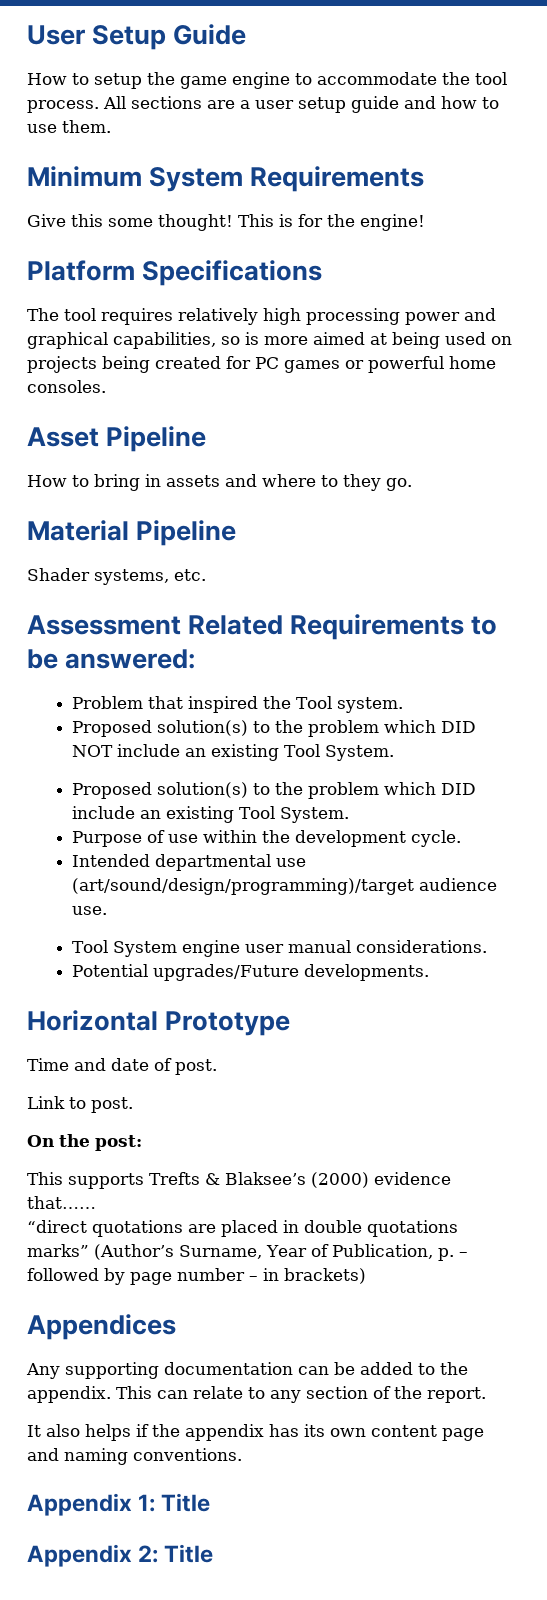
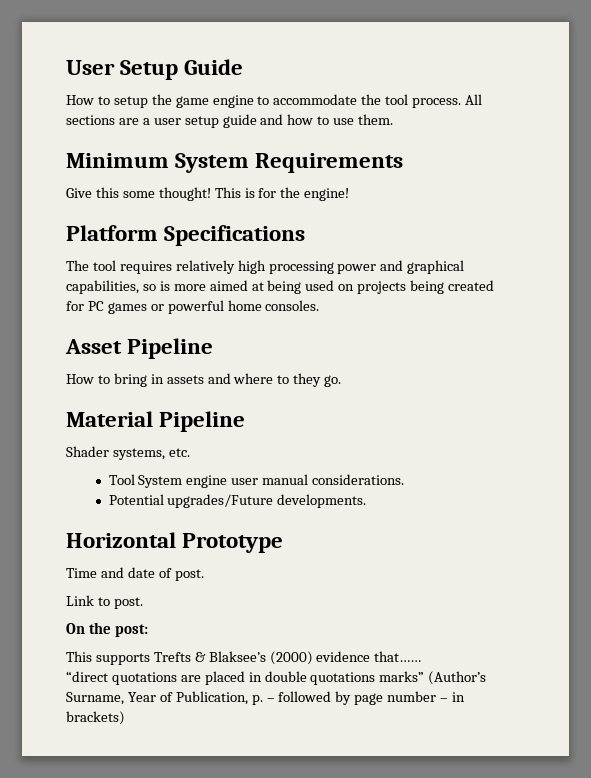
[27,614,498,640] [27,649,196,669] [72,696,404,713] [72,720,477,737] [72,744,395,761] [72,782,477,799] [72,806,350,823] [72,830,462,847] [72,854,307,871] [72,878,498,895] [72,906,108,915] // Assessment Related Requirements to be answered: // Problem that inspired the Tool system. // Proposed solution(s) to the problem which DID NOT include an existing Tool System. // Proposed solution(s) to the problem which DID include an existing Tool System. // Purpose of use within the development cycle. // Intended departmental use (art/sound/design/programming)/target audience use. -> (190, 452) none
[27,1314,176,1340] [26,1362,468,1379] [27,1386,486,1403] [27,1424,484,1441] [27,1448,242,1465] [27,1493,211,1516] [27,1544,214,1567] // Appendices // Any supporting documentation can be added to the appendix. This can relate to any section of the report. // It also helps if the appendix has its own content page and naming conventions. // Appendix 1: Title // Appendix 2: Title -> (125, 718) none

